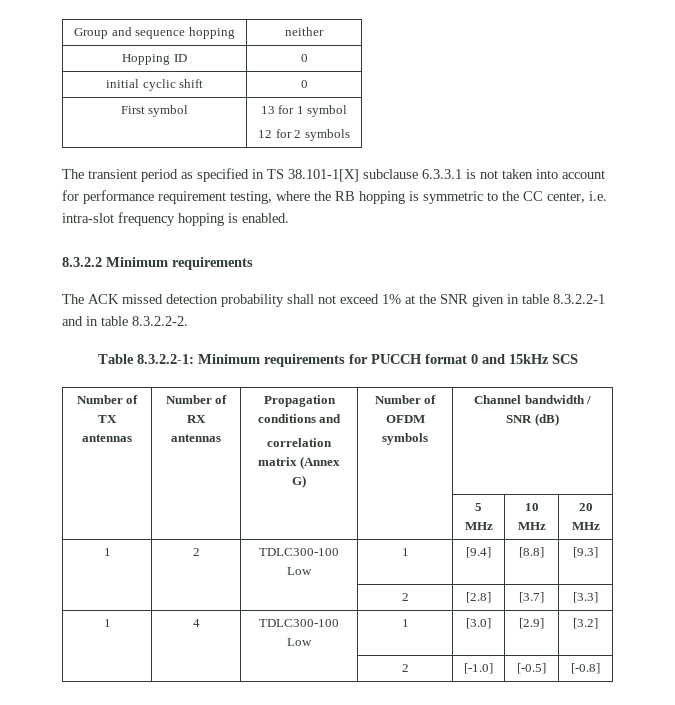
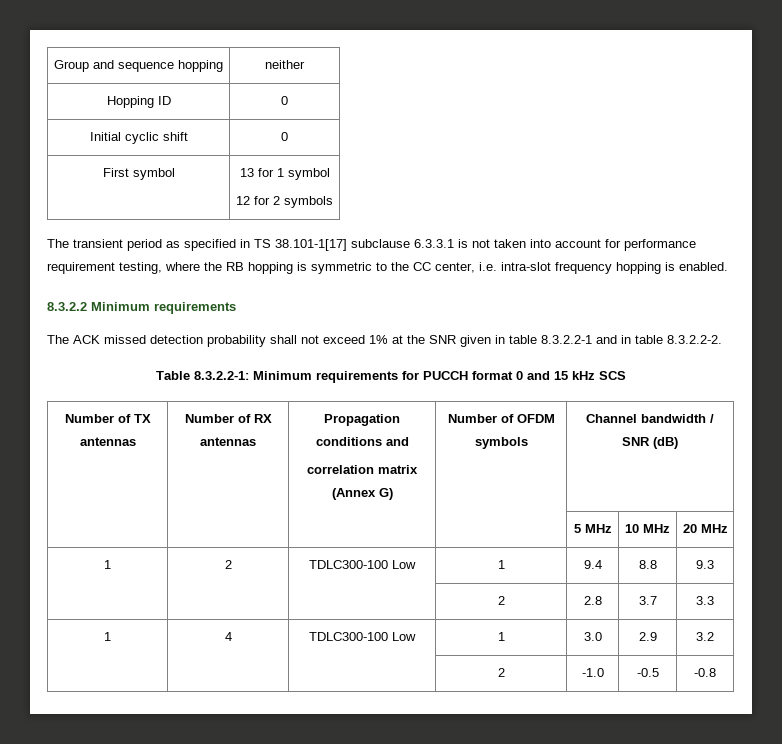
[105,79,139,88] initial -> [89,132,121,141] Initial
[288,169,359,182] 38.101-1[X] -> [275,239,347,251] 38.101-1[17]
[508,354,549,364] 15kHz -> [554,371,595,380] 15 kHz
[466,547,491,558] [519,547,544,558] [573,547,598,558] [401,593,409,601] [466,592,491,603] [519,592,544,603] [573,592,598,603] [9.4] | [8.8] | [9.3] // | | | 2 | [2.8] | [3.7] | [3.3] -> [583,560,602,569] [638,560,657,569] [696,560,714,569] [497,596,505,605] [583,596,602,605] [638,596,657,605] [696,596,714,605] 9.4 | 8.8 | 9.3 // | | | 2 | 2.8 | 3.7 | 3.3
[466,618,491,629] [519,618,544,629] [573,618,598,629] [401,664,409,672] [464,663,493,674] [517,663,546,674] [571,663,600,674] [3.0] | [2.9] | [3.2] // | | | 2 | [-1.0] | [-0.5] | [-0.8] -> [583,632,602,641] [638,632,657,641] [696,632,714,641] [497,668,505,677] [581,668,604,677] [636,668,659,677] [694,668,716,677] 3.0 | 2.9 | 3.2 // | | | 2 | -1.0 | -0.5 | -0.8

